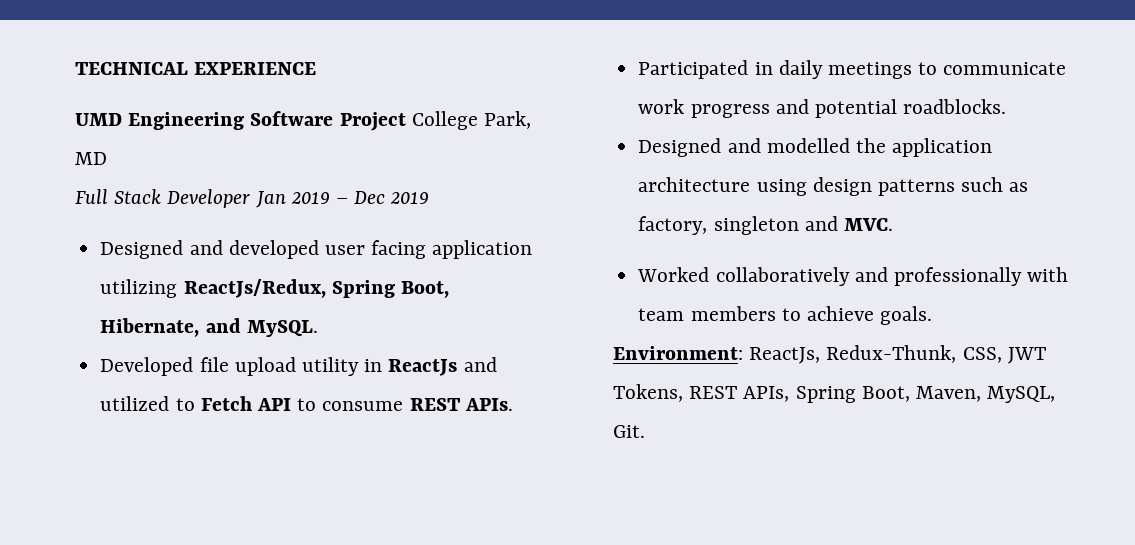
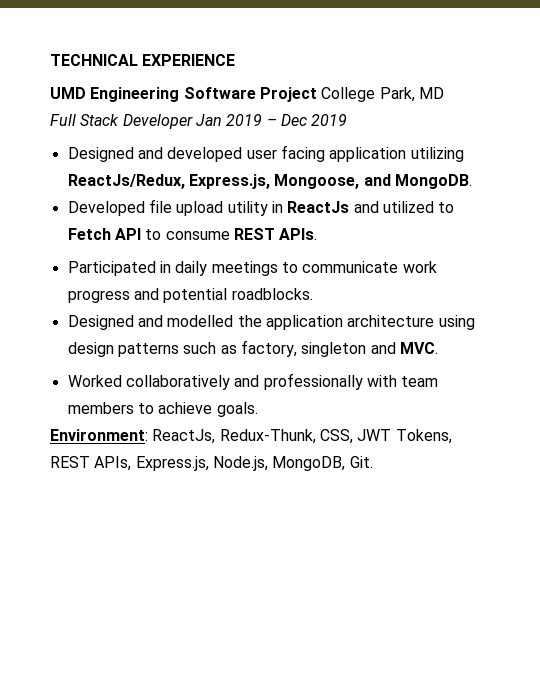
[331,280,449,298] [100,318,318,337] Spring Boot, Hibernate, and MySQL. -> [188,174,472,189] Express.js, Mongoose, and MongoDB.
[795,386,1056,403] Spring Boot, Maven, MySQL, -> [135,456,346,471] Express.js, Node.js, MongoDB,

